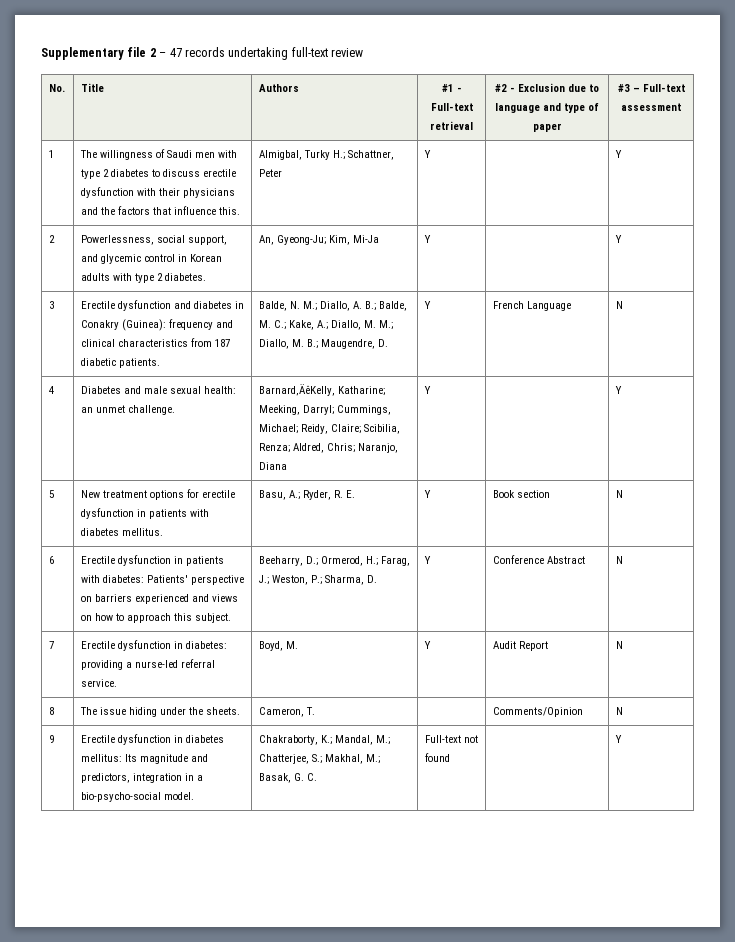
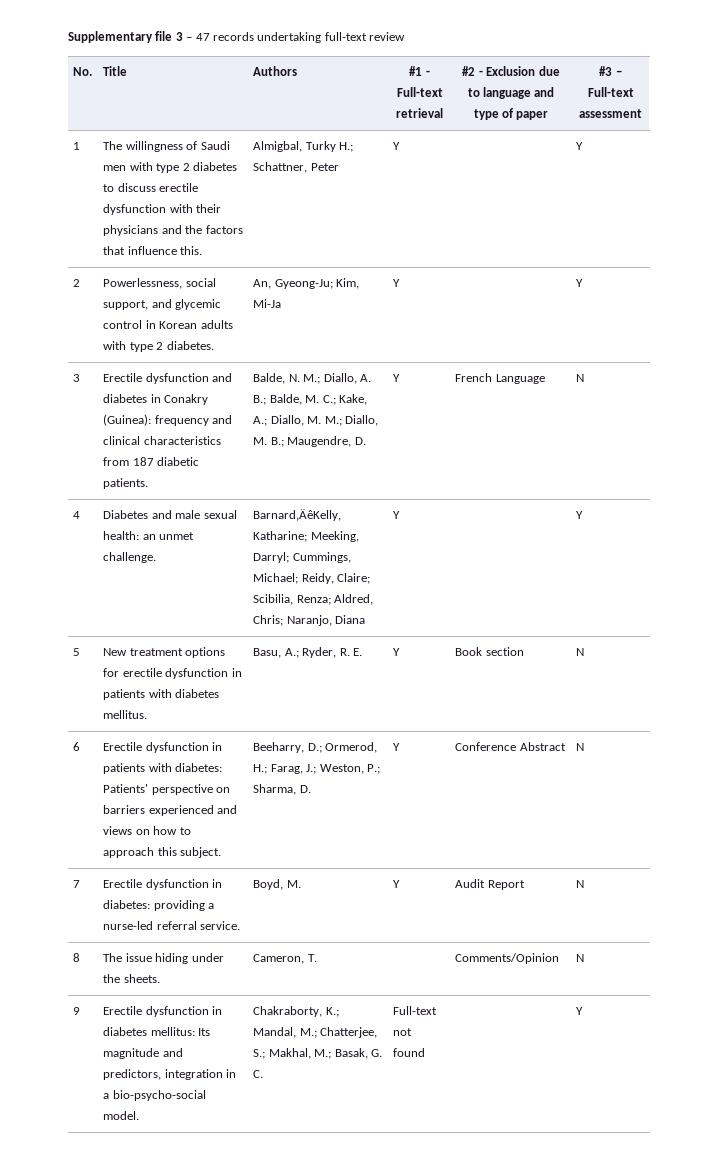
[149,48,156,57] 2 -> [175,32,183,41] 3

